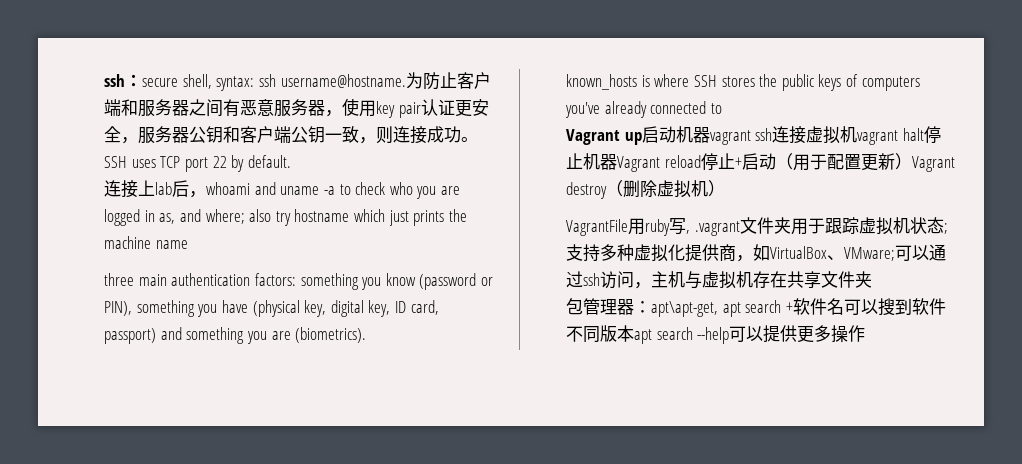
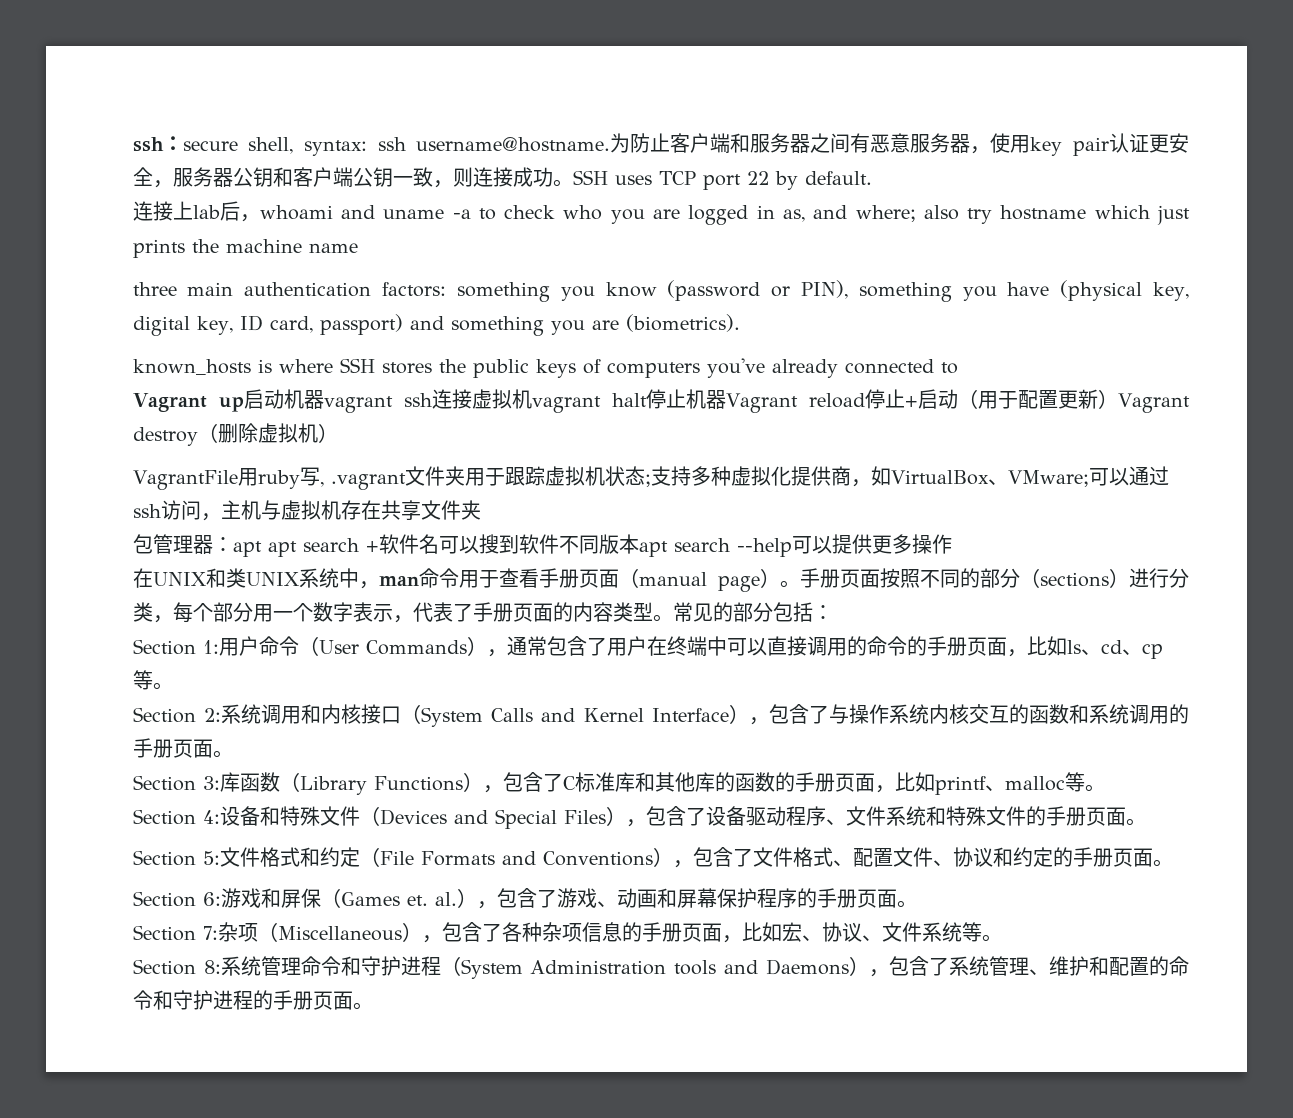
[651,301,719,317] apt\apt-get, -> [232,541,262,557] apt
(866, 333) none -> [132,568,1189,592] [132,602,833,623] [132,636,1163,659] [132,670,173,690] [132,704,1189,727] [132,738,233,758] [132,772,1105,795] [132,806,1146,829] [132,847,1173,868] [132,888,917,909] [132,922,1002,943] [132,956,1189,979] [132,990,373,1010] // 在UNIX和类UNIX系统中，man命令用于查看手册页面（manual page）。手册页面按照不同的部分（sections）进行分类，每个部分用一个数字表示，代表了手册页面的内容类型。常见的部分包括： // Section 1:用户命令（User Commands），通常包含了用户在终端中可以直接调用的命令的手册页面，比如ls、cd、cp等。 // Section 2:系统调用和内核接口（System Calls and Kernel Interface），包含了与操作系统内核交互的函数和系统调用的手册页面。 // Section 3:库函数（Library Functions），包含了C标准库和其他库的函数的手册页面，比如printf、malloc等。 // Section 4:设备和特殊文件（Devices and Special Files），包含了设备驱动程序、文件系统和特殊文件的手册页面。 // Section 5:文件格式和约定（File Formats and Conventions），包含了文件格式、配置文件、协议和约定的手册页面。 // Section 6:游戏和屏保（Games et. al.），包含了游戏、动画和屏幕保护程序的手册页面。 // Section 7:杂项（Miscellaneous），包含了各种杂项信息的手册页面，比如宏、协议、文件系统等。 // Section 8:系统管理命令和守护进程（System Administration tools and Daemons），包含了系统管理、维护和配置的命令和守护进程的手册页面。

